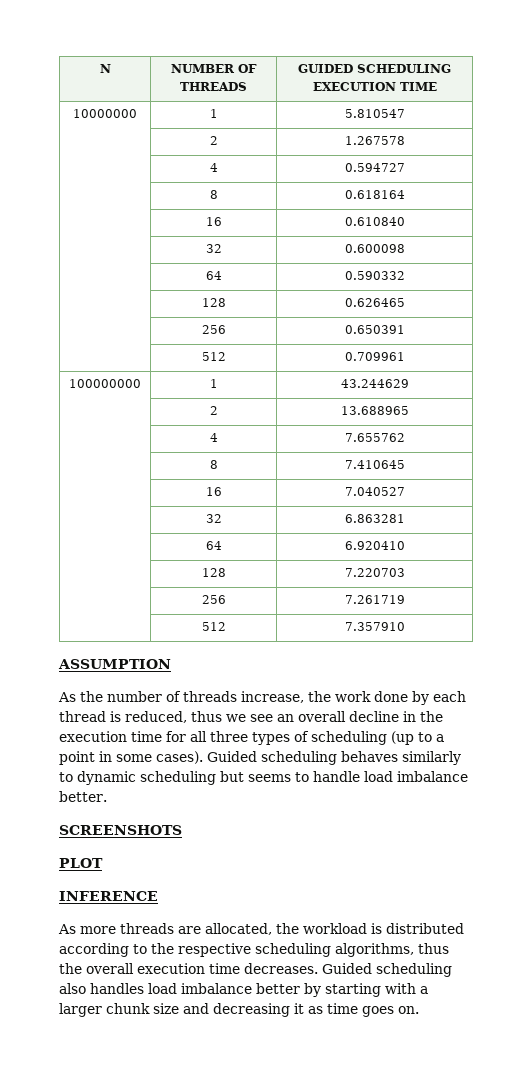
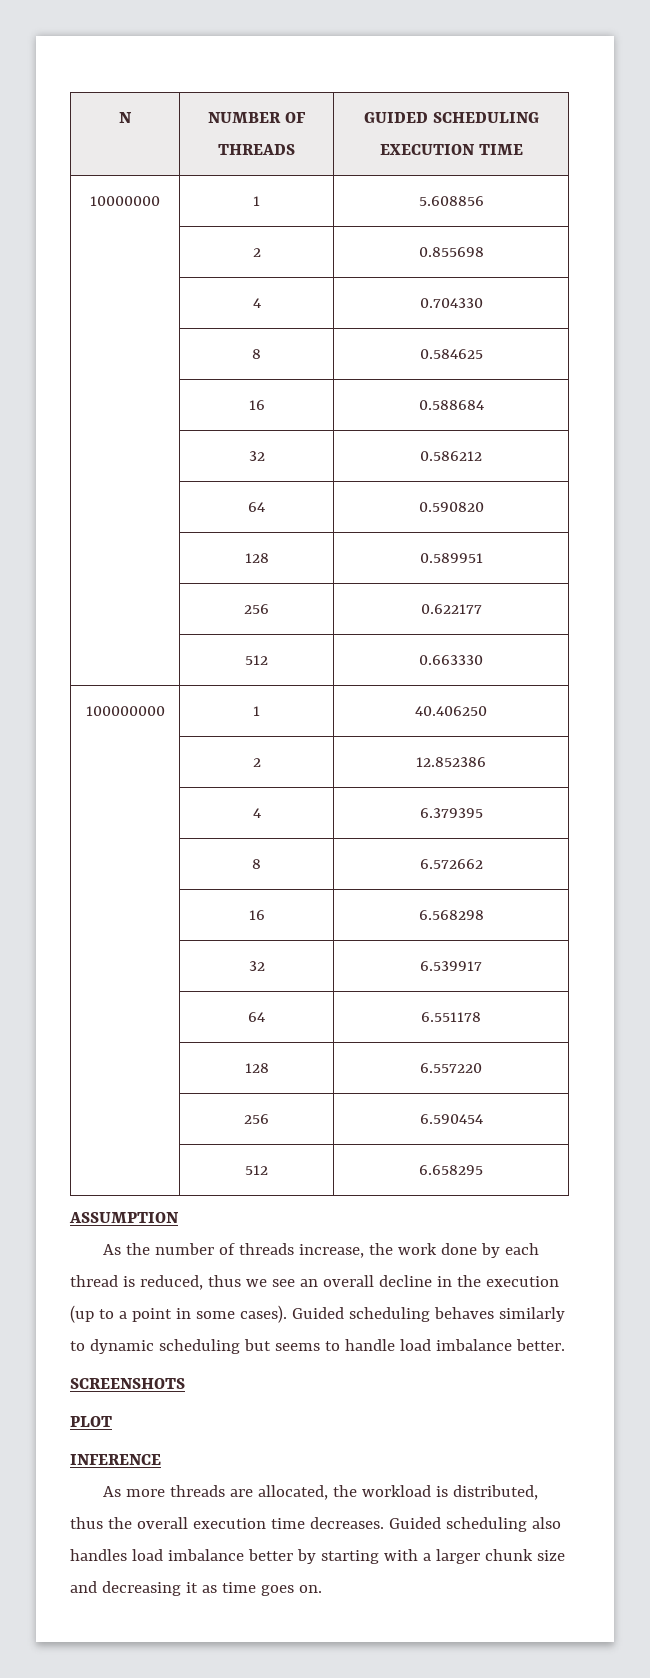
[344,109,405,118] [209,136,218,145] [344,136,405,145] [209,163,218,172] [344,163,405,172] [209,190,218,199] [344,190,405,199] [205,217,222,226] [344,217,405,226] [205,244,222,253] [344,244,405,253] [205,271,222,280] [344,271,405,280] [201,298,226,307] [344,298,405,307] [201,325,226,334] [344,325,405,334] [201,352,226,361] [344,352,405,361] 5.810547 // | 2 | 1.267578 // | 4 | 0.594727 // | 8 | 0.618164 // | 16 | 0.610840 // | 32 | 0.600098 // | 64 | 0.590332 // | 128 | 0.626465 // | 256 | 0.650391 // | 512 | 0.709961 -> [418,196,484,206] [252,248,261,257] [418,247,484,257] [252,298,261,308] [419,298,483,308] [251,349,261,359] [419,349,483,359] [248,400,265,410] [418,400,484,410] [248,451,265,461] [420,451,482,461] [247,502,265,512] [418,502,484,512] [244,553,269,563] [419,553,483,563] [243,604,269,614] [420,604,482,614] [244,655,268,665] [419,655,483,665] 5.608856 // | 2 | 0.855698 // | 4 | 0.704330 // | 8 | 0.584625 // | 16 | 0.588684 // | 32 | 0.586212 // | 64 | 0.590820 // | 128 | 0.589951 // | 256 | 0.622177 // | 512 | 0.663330
[340,379,409,388] [209,406,218,415] [340,406,409,415] [209,433,218,442] [344,433,405,442] [209,460,218,469] [344,460,405,469] [205,487,222,496] [344,487,405,496] [205,514,222,523] [344,514,405,523] [205,541,222,550] [344,541,405,550] [201,568,226,577] [344,568,405,577] [201,595,226,604] [344,595,405,604] [201,622,226,631] [344,622,405,631] 43.244629 // | 2 | 13.688965 // | 4 | 7.655762 // | 8 | 7.410645 // | 16 | 7.040527 // | 32 | 6.863281 // | 64 | 6.920410 // | 128 | 7.220703 // | 256 | 7.261719 // | 512 | 7.357910 -> [415,706,487,716] [252,758,261,767] [416,757,486,767] [252,808,261,818] [419,808,483,818] [251,859,261,869] [419,859,483,869] [248,910,265,920] [418,910,484,920] [248,961,265,971] [420,961,482,971] [247,1012,265,1022] [421,1012,481,1022] [244,1063,269,1073] [420,1063,482,1073] [243,1114,269,1124] [419,1114,483,1124] [244,1165,268,1175] [419,1165,483,1175] 40.406250 // | 2 | 12.852386 // | 4 | 6.379395 // | 8 | 6.572662 // | 16 | 6.568298 // | 32 | 6.539917 // | 64 | 6.551178 // | 128 | 6.557220 // | 256 | 6.590454 // | 512 | 6.658295
[131,731,387,745] time for all three types of scheduling -> (559, 1281) none
[386,923,464,934] [59,943,414,957] distributed according to the respective scheduling algorithms, -> [452,1485,538,1500] distributed,

